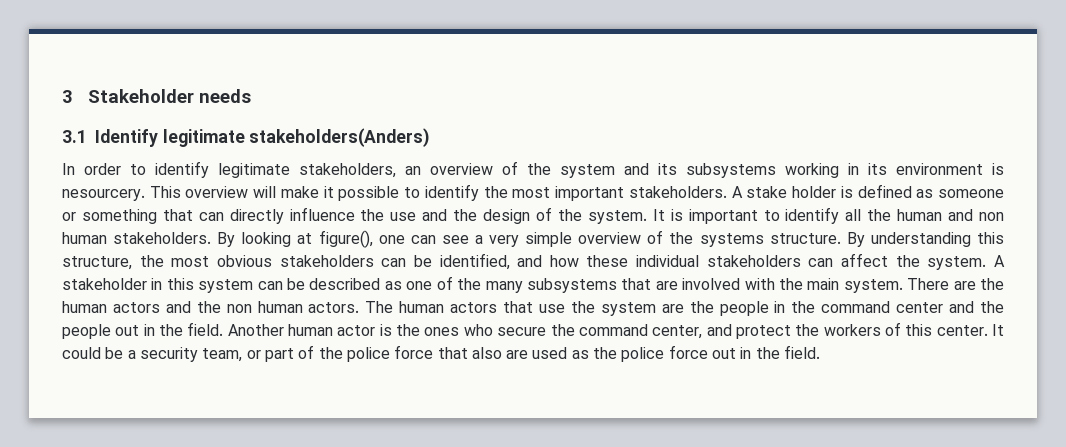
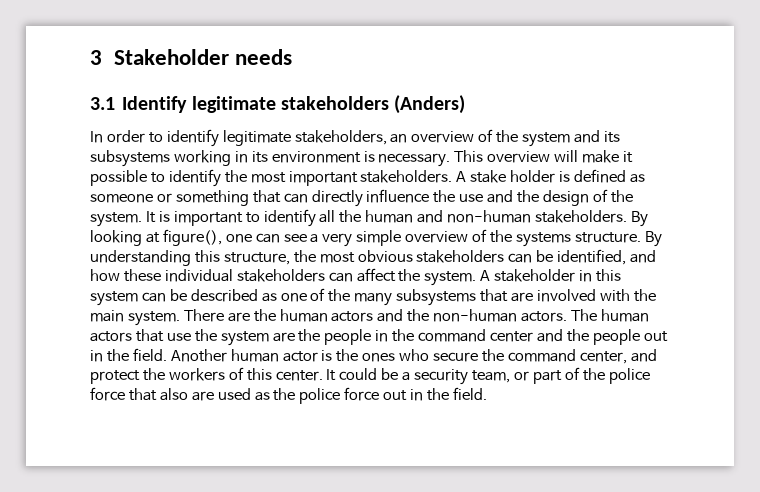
[249,128,431,147] stakeholders(Anders) -> [281,95,466,114] stakeholders (Anders)
[62,189,145,201] nesourcery. -> [378,153,451,167] necessary.
[979,212,1005,221] [62,232,107,244] non human -> [447,210,532,223] non-human
[226,301,303,313] non human -> [433,309,518,322] non-human

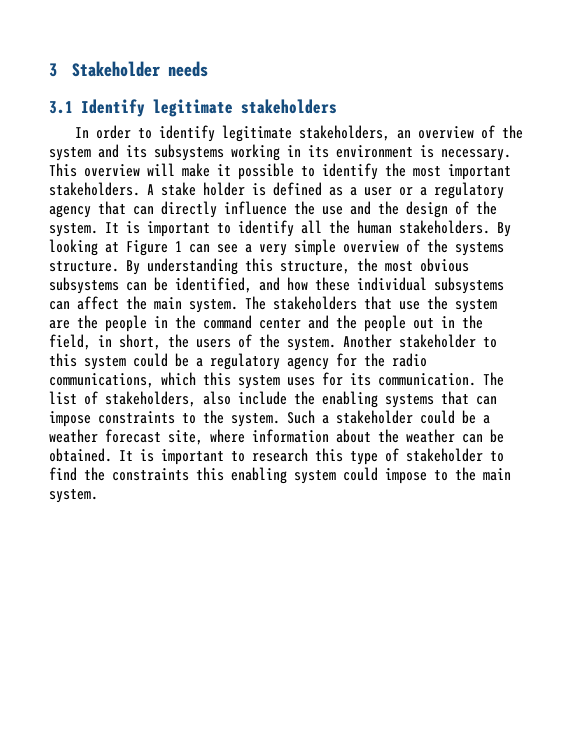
[394,95,466,114] (Anders) -> (337, 106) none
[90,190,249,206] someone or something -> [350,182,504,199] [49,205,91,218] a user or a regulatory agency
[417,210,532,223] and non-human -> (392, 227) none
[162,229,252,246] figure(), one -> [126,240,182,256] Figure 1
[416,250,505,263] stakeholders -> [49,277,119,294] subsystems
[236,269,325,282] stakeholders -> [434,277,504,294] subsystems
[424,269,622,286] [90,288,656,306] [90,309,649,326] [90,331,132,342] system. A stakeholder in this system can be described as one of the many subsystems that are involved with the main system. There are the human actors and the non-human actors. The human actors -> [154,296,357,313] main system. The stakeholders
[132,348,657,364] [90,367,650,385] [90,387,487,404] field. Another human actor is the ones who secure the command center, and protect the workers of this center. It could be a security team, or part of the police force that also are used as the police force out in the field. -> [49,334,497,351] [49,353,427,370] [49,372,504,389] [49,391,497,408] [49,410,490,427] [49,429,504,445] [49,448,504,465] [49,467,511,484] [49,489,98,503] field, in short, the users of the system. Another stakeholder to this system could be a regulatory agency for the radio communications, which this system uses for its communication. The list of stakeholders, also include the enabling systems that can impose constraints to the system. Such a stakeholder could be a weather forecast site, where information about the weather can be obtained. It is important to research this type of stakeholder to find the constraints this enabling system could impose to the main system.

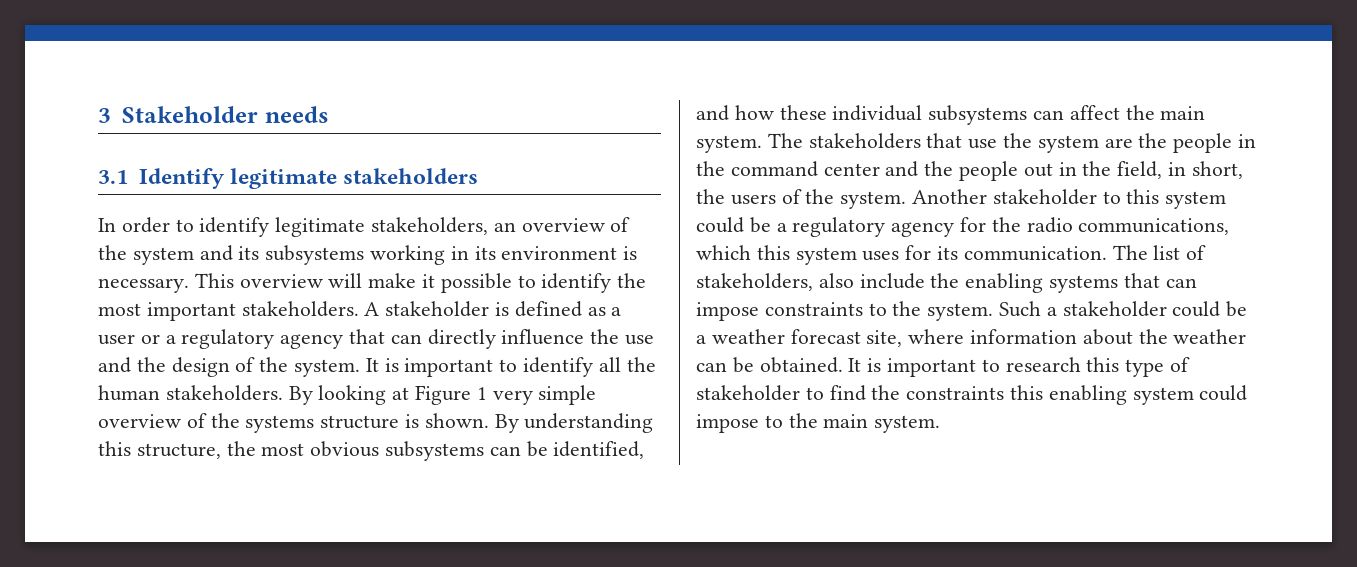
[161,182,245,196] stake holder -> [385,301,490,317] stakeholder
[189,244,252,253] can see a -> (487, 393) none
[49,261,119,272] structure. -> [320,413,489,429] structure is shown.

